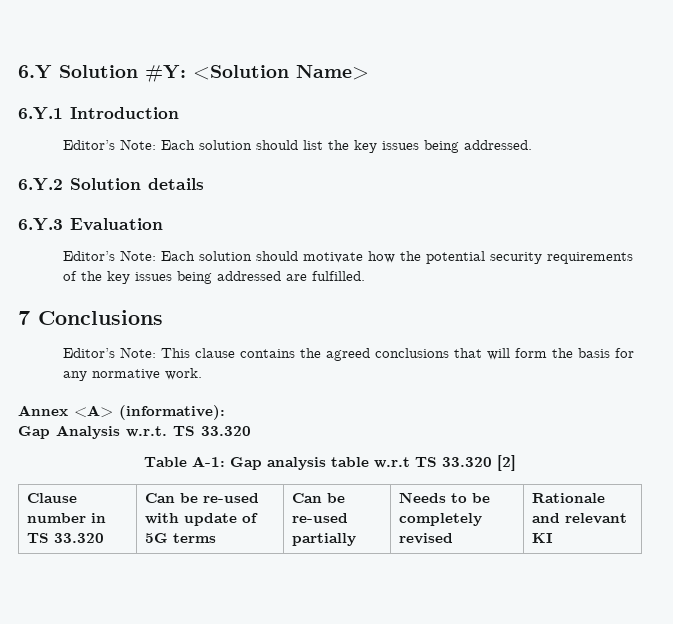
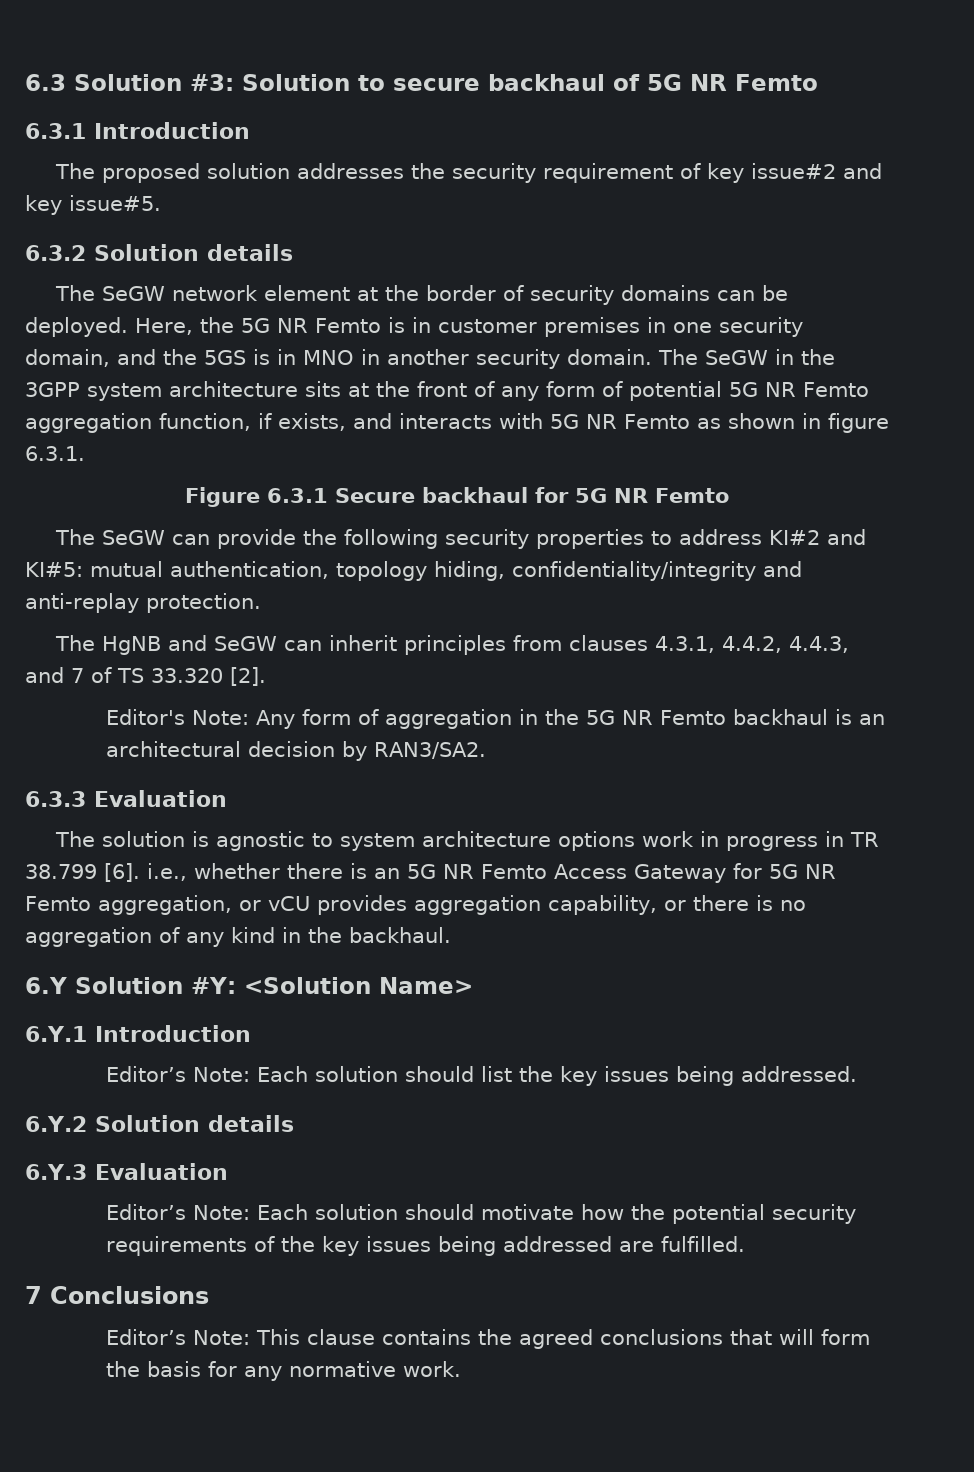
(18, 72) none -> [25,74,818,91] [25,122,250,139] [54,163,882,183] [25,195,161,215] [25,244,293,261] [54,285,788,305] [25,317,803,337] [25,349,835,369] [25,381,869,401] [25,413,889,433] [25,446,85,461] [185,487,730,507] [54,529,866,549] [25,561,802,581] [25,593,261,613] [54,635,849,655] [25,667,266,686] [105,709,885,729] [105,741,486,761] [25,790,227,807] [54,831,879,851] [25,863,836,883] [25,895,806,915] [25,927,451,947] 6.3 Solution #3: Solution to secure backhaul of 5G NR Femto // 6.3.1 Introduction // The proposed solution addresses the security requirement of key issue#2 and key issue#5. // 6.3.2 Solution details // The SeGW network element at the border of security domains can be deployed. Here, the 5G NR Femto is in customer premises in one security domain, and the 5GS is in MNO in another security domain. The SeGW in the 3GPP system architecture sits at the front of any form of potential 5G NR Femto aggregation function, if exists, and interacts with 5G NR Femto as shown in figure 6.3.1. // Figure 6.3.1 Secure backhaul for 5G NR Femto // The SeGW can provide the following security properties to address KI#2 and KI#5: mutual authentication, topology hiding, confidentiality/integrity and anti-replay protection. // The HgNB and SeGW can inherit principles from clauses 4.3.1, 4.4.2, 4.4.3, and 7 of TS 33.320 [2]. // Editor's Note: Any form of aggregation in the 5G NR Femto backhaul is an architectural decision by RAN3/SA2. // 6.3.3 Evaluation // The solution is agnostic to system architecture options work in progress in TR 38.799 [6]. i.e., whether there is an 5G NR Femto Access Gateway for 5G NR Femto aggregation, or vCU provides aggregation capability, or there is no aggregation of any kind in the backhaul. //
[18,405,225,420] [18,425,251,439] [144,455,516,471] [26,493,77,503] [26,513,106,523] [26,533,104,543] [144,493,259,503] [144,513,258,526] [144,533,216,543] [291,493,345,503] [291,513,348,523] [291,533,356,546] [398,492,490,503] [398,513,482,526] [398,533,453,544] [531,493,605,503] [531,513,627,524] [531,533,553,543] // Annex <A> (informative): // Gap Analysis w.r.t. TS 33.320 // Table A-1: Gap analysis table w.r.t TS 33.320 [2] // Clause number in TS 33.320 | Can be re-used with update of 5G terms | Can be re-used partially | Needs to be completely revised | Rationale and relevant KI -> (461, 1369) none

